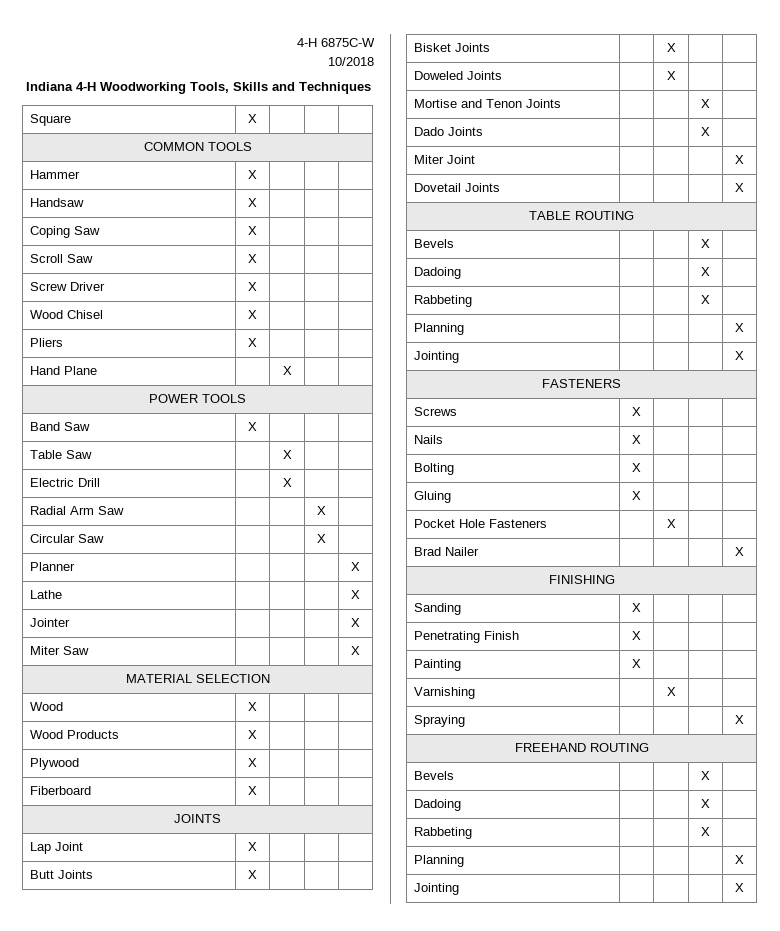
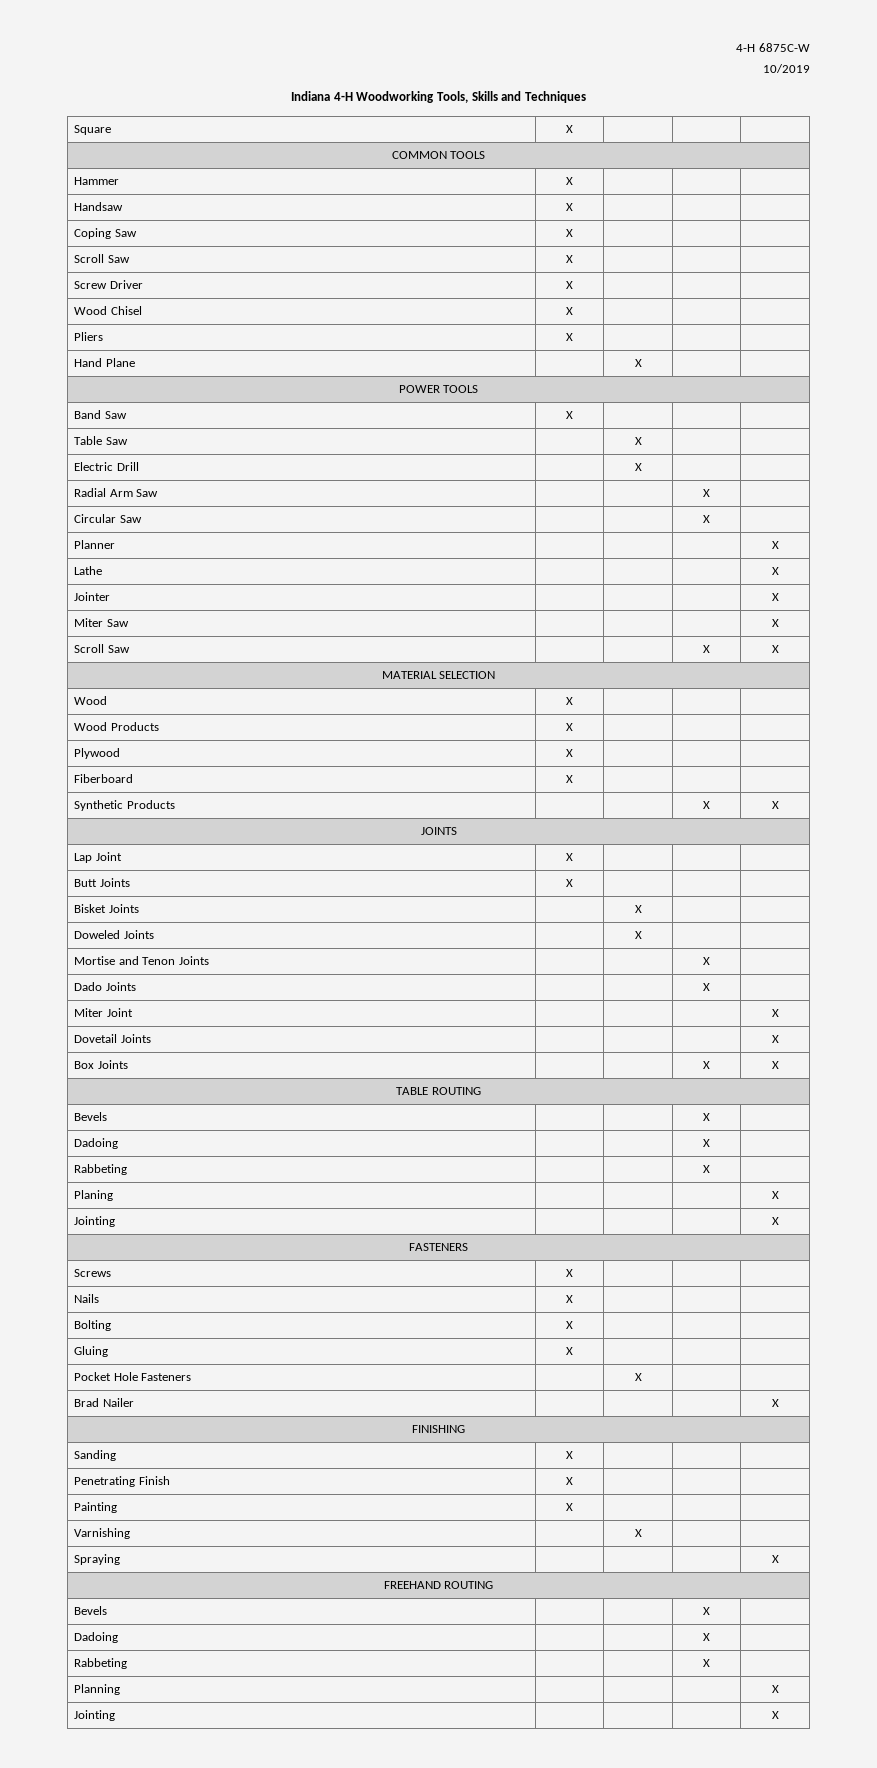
[328,57,374,66] 10/2018 -> [763,64,810,73] 10/2019
(360, 650) none -> [74,644,130,653] [703,645,710,653] [771,645,779,653] // Scroll Saw | | | X | X
(257, 790) none -> [74,800,175,811] [703,801,710,809] [771,801,779,809] // Synthetic Products | | | X | X
(744, 187) none -> [74,1060,128,1069] [703,1061,710,1069] [771,1061,779,1069] // Box Joints | | | X | X
[414,323,465,335] Planning -> [74,1190,114,1201] Planing

